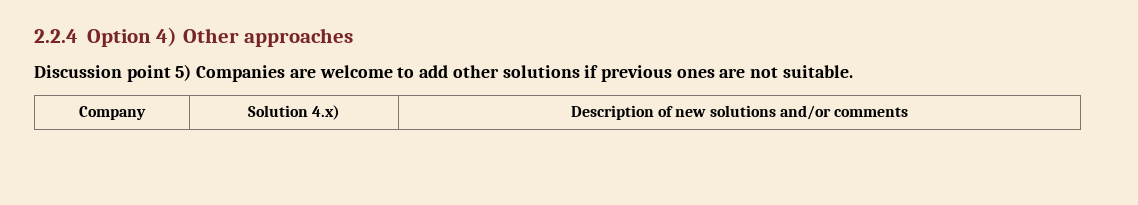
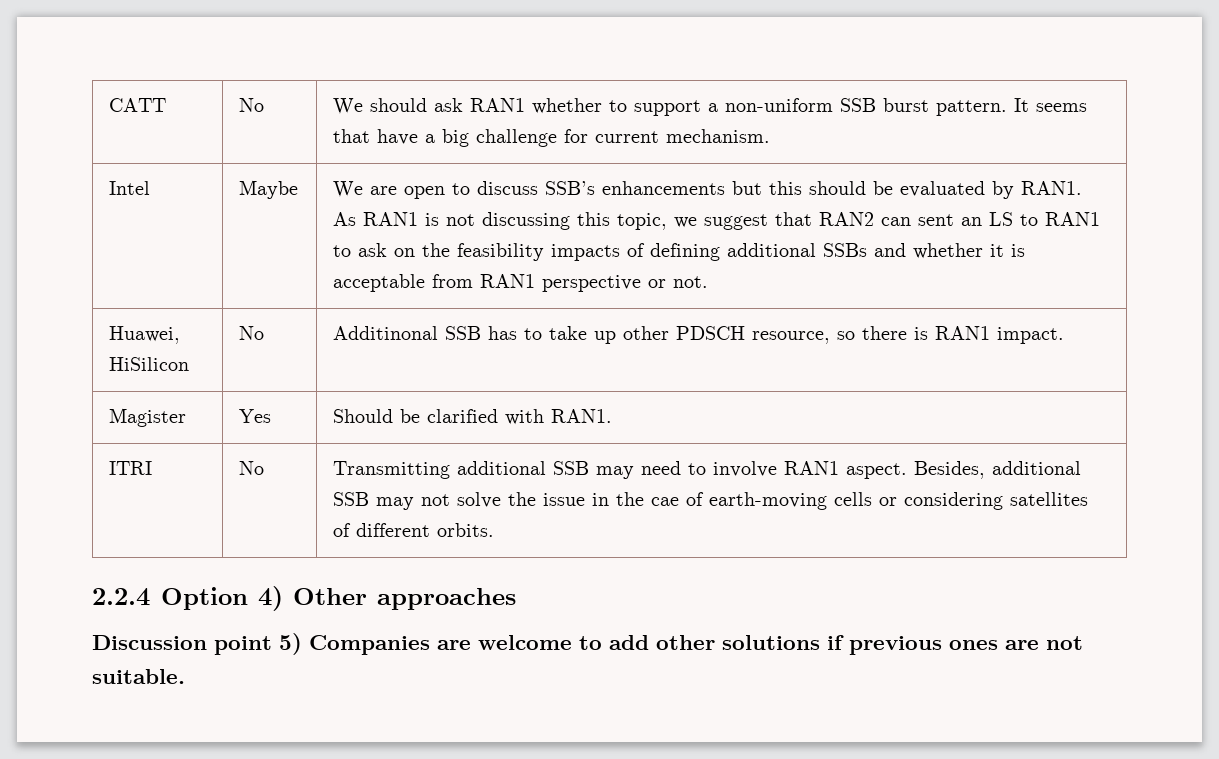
(34, 36) none -> [108,98,166,112] [238,98,264,112] [332,98,1087,116] [332,129,770,147] [108,181,150,195] [238,180,298,199] [332,181,1082,199] [332,212,1100,230] [332,243,1025,261] [332,274,708,292] [108,326,180,344] [108,357,189,371] [238,326,264,340] [332,326,1064,344] [108,408,186,427] [238,409,271,423] [332,409,612,425] [108,461,152,475] [238,461,264,475] [332,461,1081,479] [332,492,1088,510] [332,523,494,537] CATT | No | We should ask RAN1 whether to support a non-uniform SSB burst pattern. It seems that have a big challenge for current mechanism. // Intel | Maybe | We are open to discuss SSB’s enhancements but this should be evaluated by RAN1. As RAN1 is not discussing this topic, we suggest that RAN2 can sent an LS to RAN1 to ask on the feasibility impacts of defining additional SSBs and whether it is acceptable from RAN1 perspective or not. // Huawei, HiSilicon | No | Additinonal SSB has to take up other PDSCH resource, so there is RAN1 impact. // Magister | Yes | Should be clarified with RAN1. // ITRI | No | Transmitting additional SSB may need to involve RAN1 aspect. Besides, additional SSB may not solve the issue in the cae of earth-moving cells or considering satellites of different orbits. //
[79,106,146,120] [247,105,341,120] [570,105,909,120] // Company | Solution 4.x) | Description of new solutions and/or comments -> (185, 676) none

